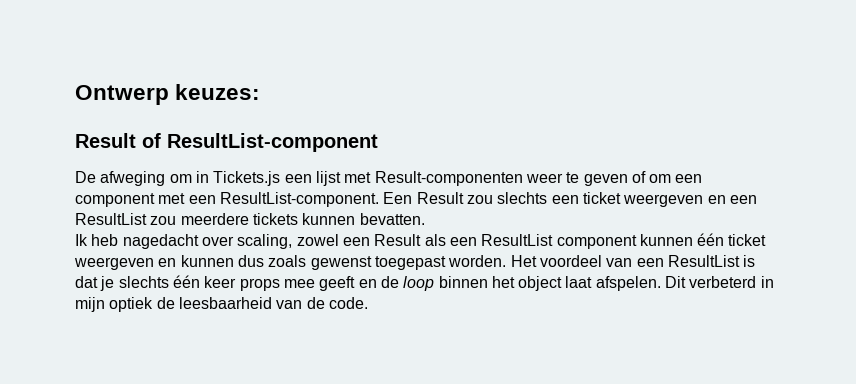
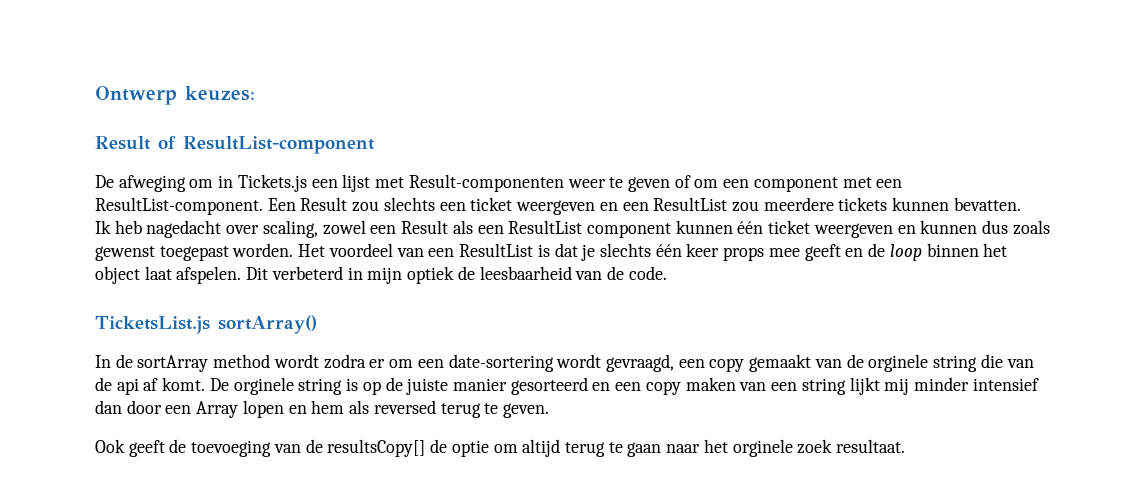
(368, 303) none -> [95,315,317,334] [95,354,1034,372] [95,377,1039,395] [95,400,549,418] [95,439,906,457] // TicketsList.js sortArray() // In de sortArray method wordt zodra er om een date-sortering wordt gevraagd, een copy gemaakt van de orginele string die van de api af komt. De orginele string is op de juiste manier gesorteerd en een copy maken van een string lijkt mij minder intensief dan door een Array lopen en hem als reversed terug te geven. // Ook geeft de toevoeging van de resultsCopy[] de optie om altijd terug te gaan naar het orginele zoek resultaat.

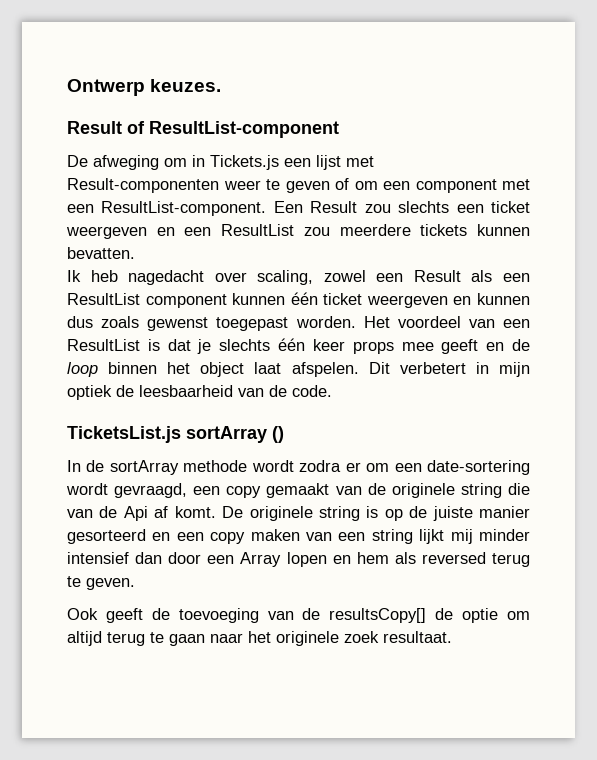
[185,86,255,101] keuzes: -> [150,79,222,92] keuzes.
[271,266,343,280] verbeterd -> [399,362,466,374] verbetert
[218,315,317,334] sortArray() -> [186,426,284,443] sortArray ()
[213,354,271,368] method -> [183,460,248,472] methode
[868,354,929,372] orginele -> [391,483,455,498] originele
[116,378,139,395] api -> [123,506,148,521] Api
[233,377,294,395] orginele -> [249,506,313,521] originele
[732,439,793,457] orginele -> [276,631,339,646] originele

